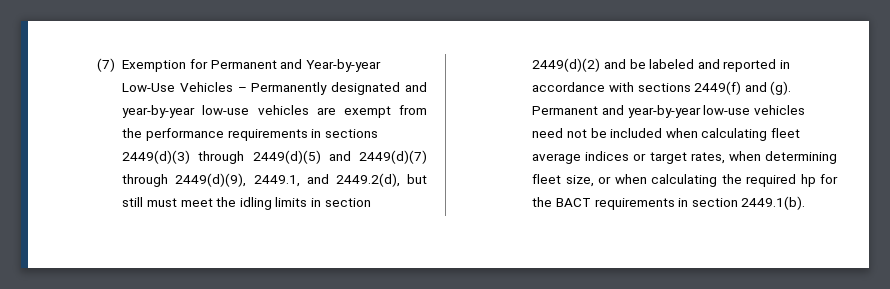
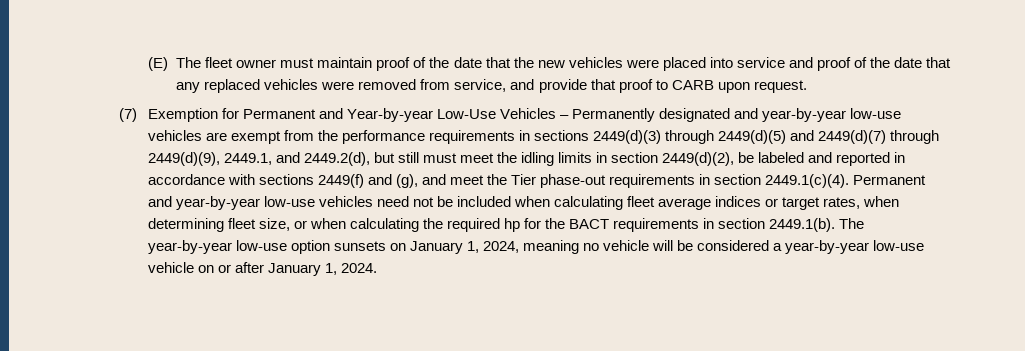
(97, 65) none -> [147,57,952,71] [176,79,807,93] (E) The fleet owner must maintain proof of the date that the new vehicles were placed into service and proof of the date that any replaced vehicles were removed from service, and provide that proof to CARB upon request. //
[532,58,626,72] 2449(d)(2) and -> [662,152,735,166] 2449(d)(2),
[770,81,792,95] (g). -> [395,174,850,188] (g), and meet the Tier phase-out requirements in section 2449.1(c)(4).
(806, 203) none -> [839,218,865,229] [147,240,925,254] [147,262,377,276] The year-by-year low-use option sunsets on January 1, 2024, meaning no vehicle will be considered a year-by-year low-use vehicle on or after January 1, 2024.

